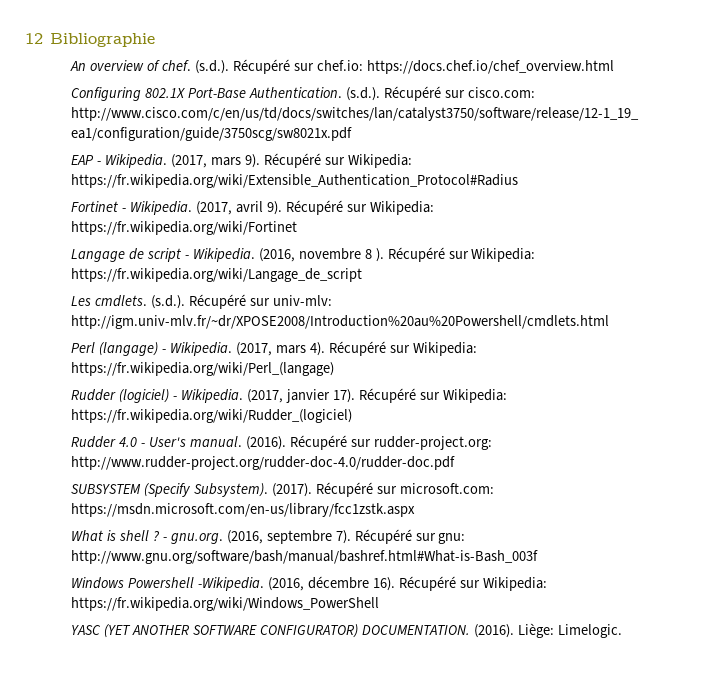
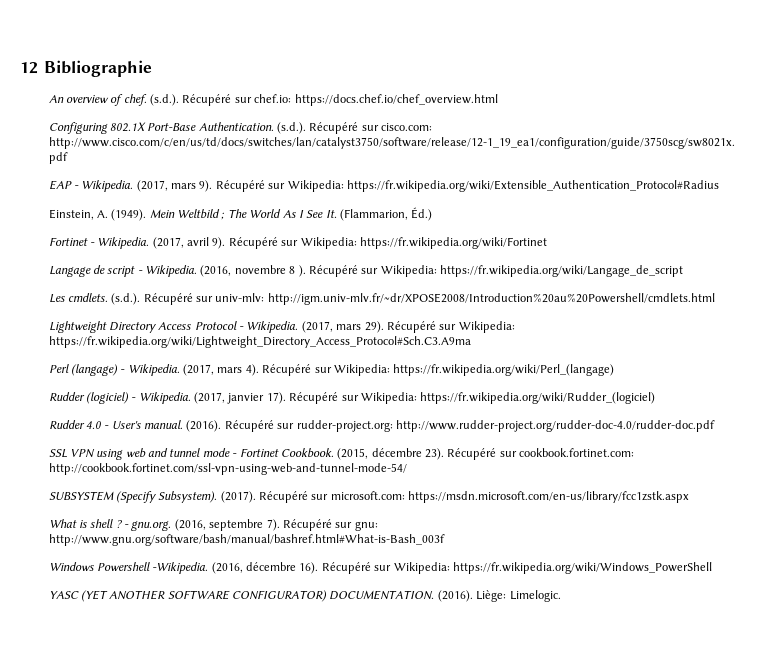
(519, 181) none -> [48,207,433,221] // Einstein, A. (1949). Mein Weltbild ; The World As I See It. (Flammarion, Éd.)
(610, 322) none -> [48,321,515,333] [48,336,471,348] // Lightweight Directory Access Protocol - Wikipedia. (2017, mars 29). Récupéré sur Wikipedia: https://fr.wikipedia.org/wiki/Lightweight_Directory_Access_Protocol#Sch.C3.A9ma
(456, 463) none -> [48,448,635,460] [48,463,407,475] // SSL VPN using web and tunnel mode - Fortinet Cookbook. (2015, décembre 23). Récupéré sur cookbook.fortinet.com: http://cookbook.fortinet.com/ssl-vpn-using-web-and-tunnel-mode-54/

